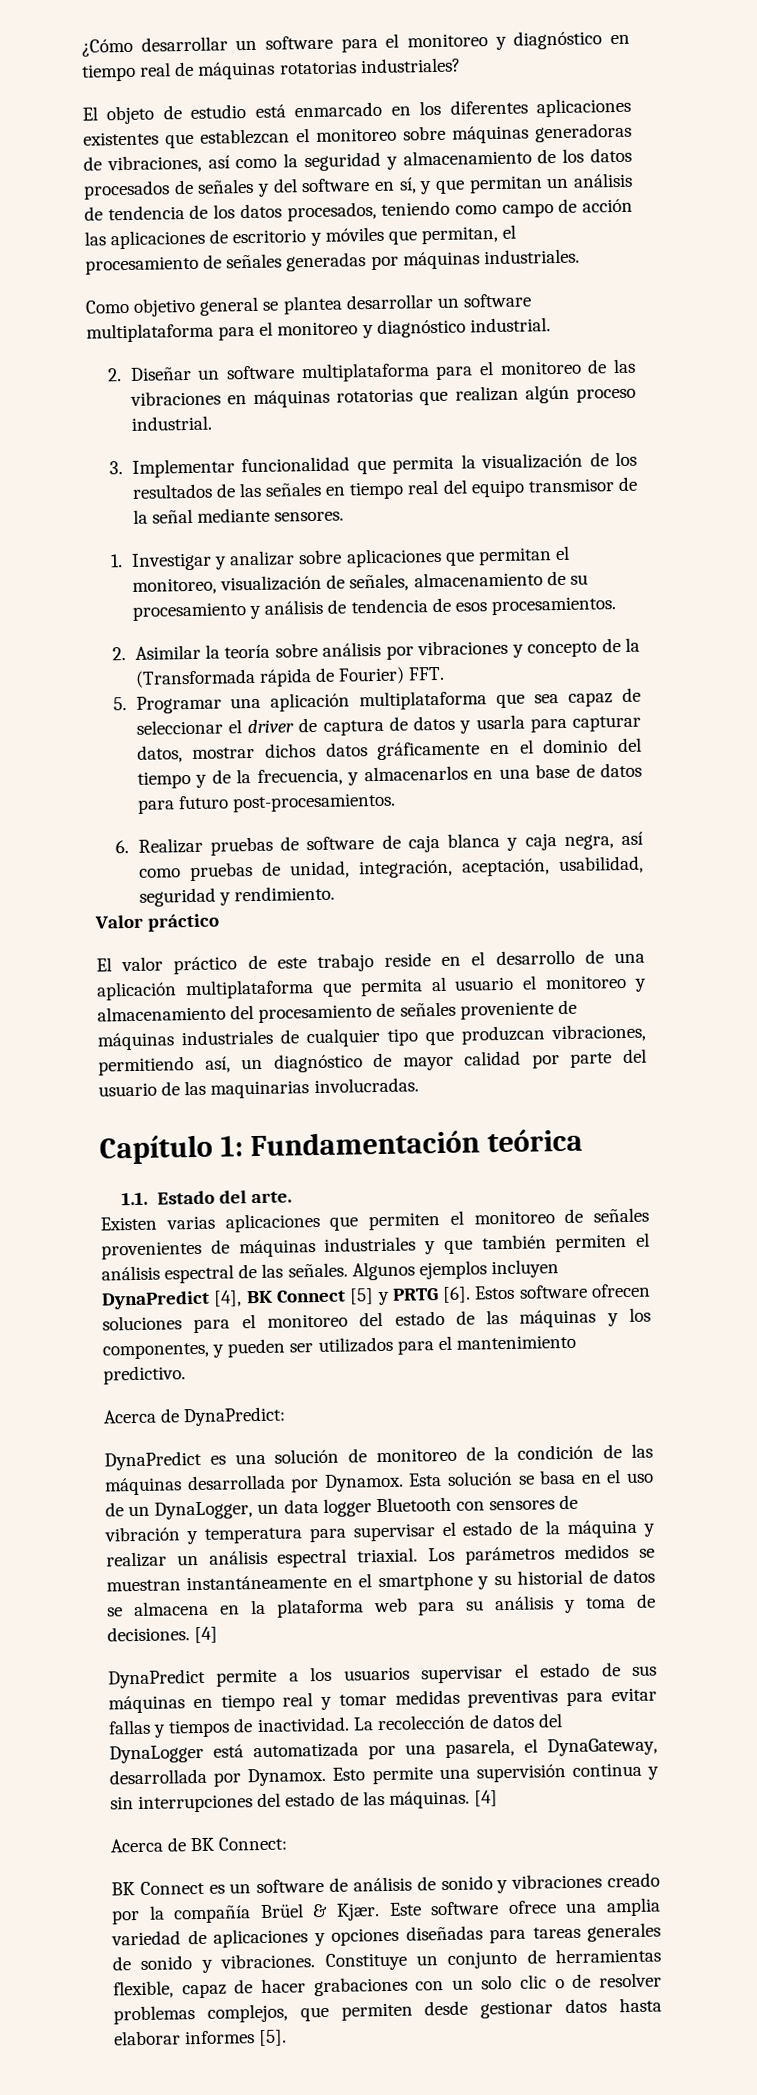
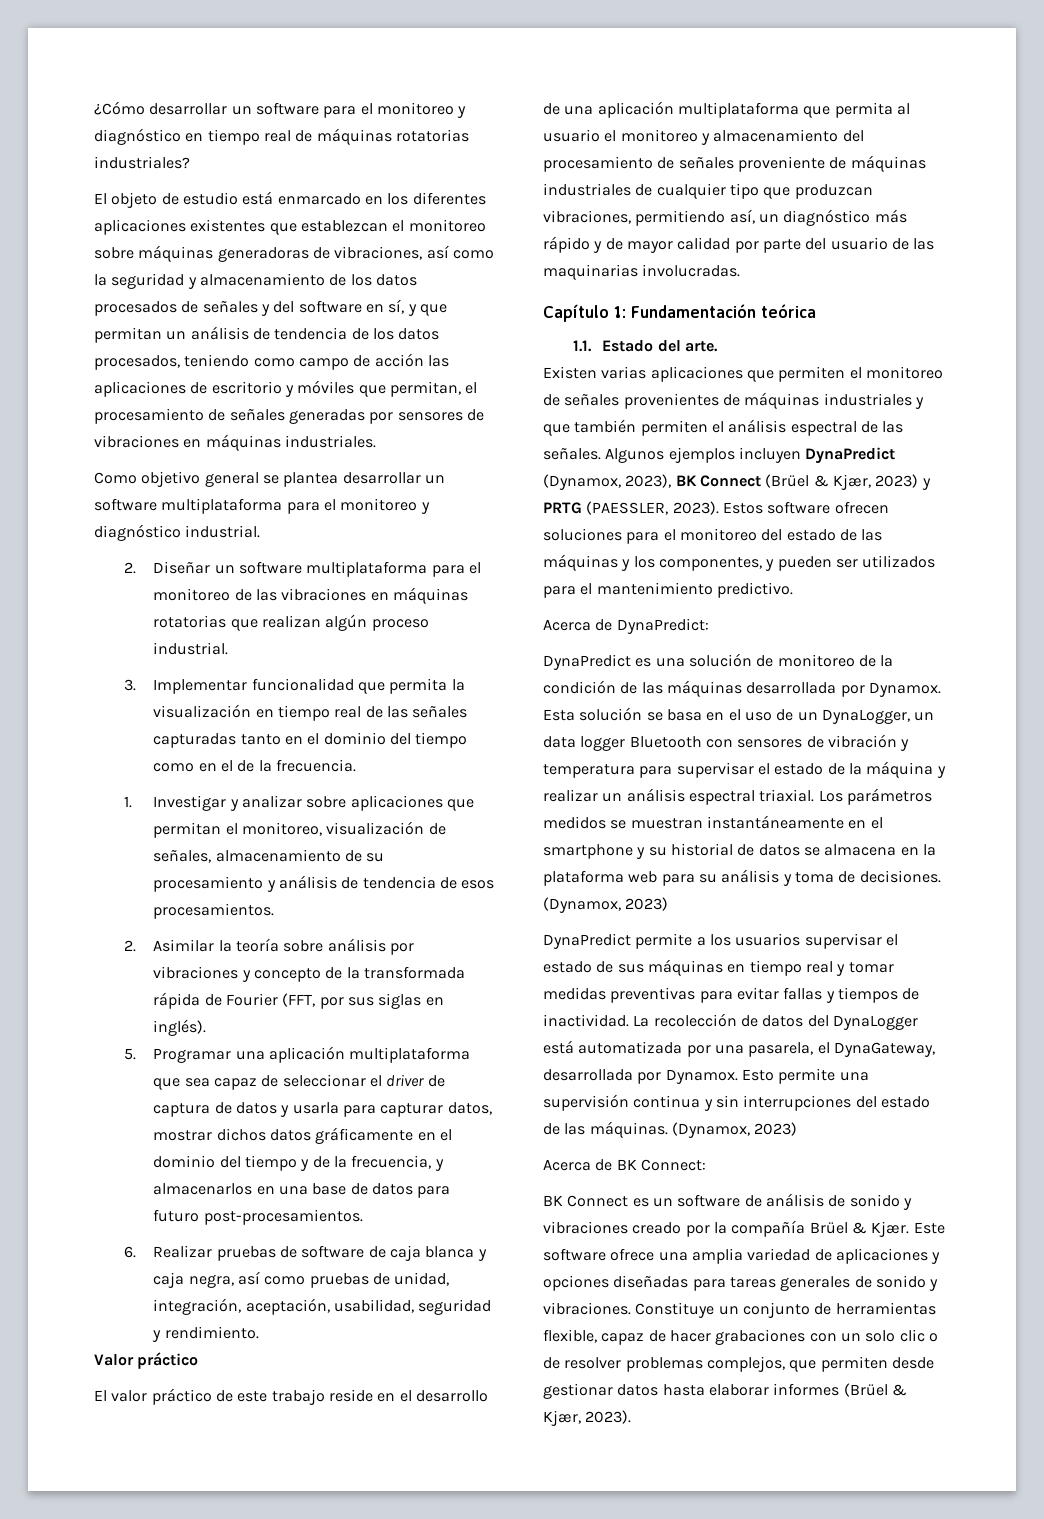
(399, 263) none -> [397,409,484,421] [94,435,202,448] sensores de vibraciones en
[589,451,637,467] [131,476,637,500] [132,507,344,524] de los resultados de las señales en tiempo real del equipo transmisor de la señal mediante sensores. -> [255,705,468,721] [153,732,468,748] [153,759,356,772] en tiempo real de las señales capturadas tanto en el dominio del tiempo como en el de la frecuencia.
[134,668,256,688] (Transformada -> [363,966,465,979] transformada
[337,666,446,685] Fourier) FFT. -> [225,993,444,1009] [153,1019,207,1036] Fourier (FFT, por sus siglas en inglés).
(363, 1063) none -> [874,209,907,223] [543,236,603,253] más rápido y
[213,1286,472,1307] [4], BK Connect [5] y PRTG [6]. -> [543,474,931,490] [543,501,719,515] (Dynamox, 2023), BK Connect (Brüel & Kjær, 2023) y PRTG (PAESSLER, 2023).
[194,1626,219,1644] [4] -> [543,897,669,913] (Dynamox, 2023)
[473,1790,498,1807] [4] -> [671,1122,798,1138] (Dynamox, 2023)
[258,2029,288,2047] [5]. -> [843,1383,907,1397] [543,1410,632,1426] (Brüel & Kjær, 2023).

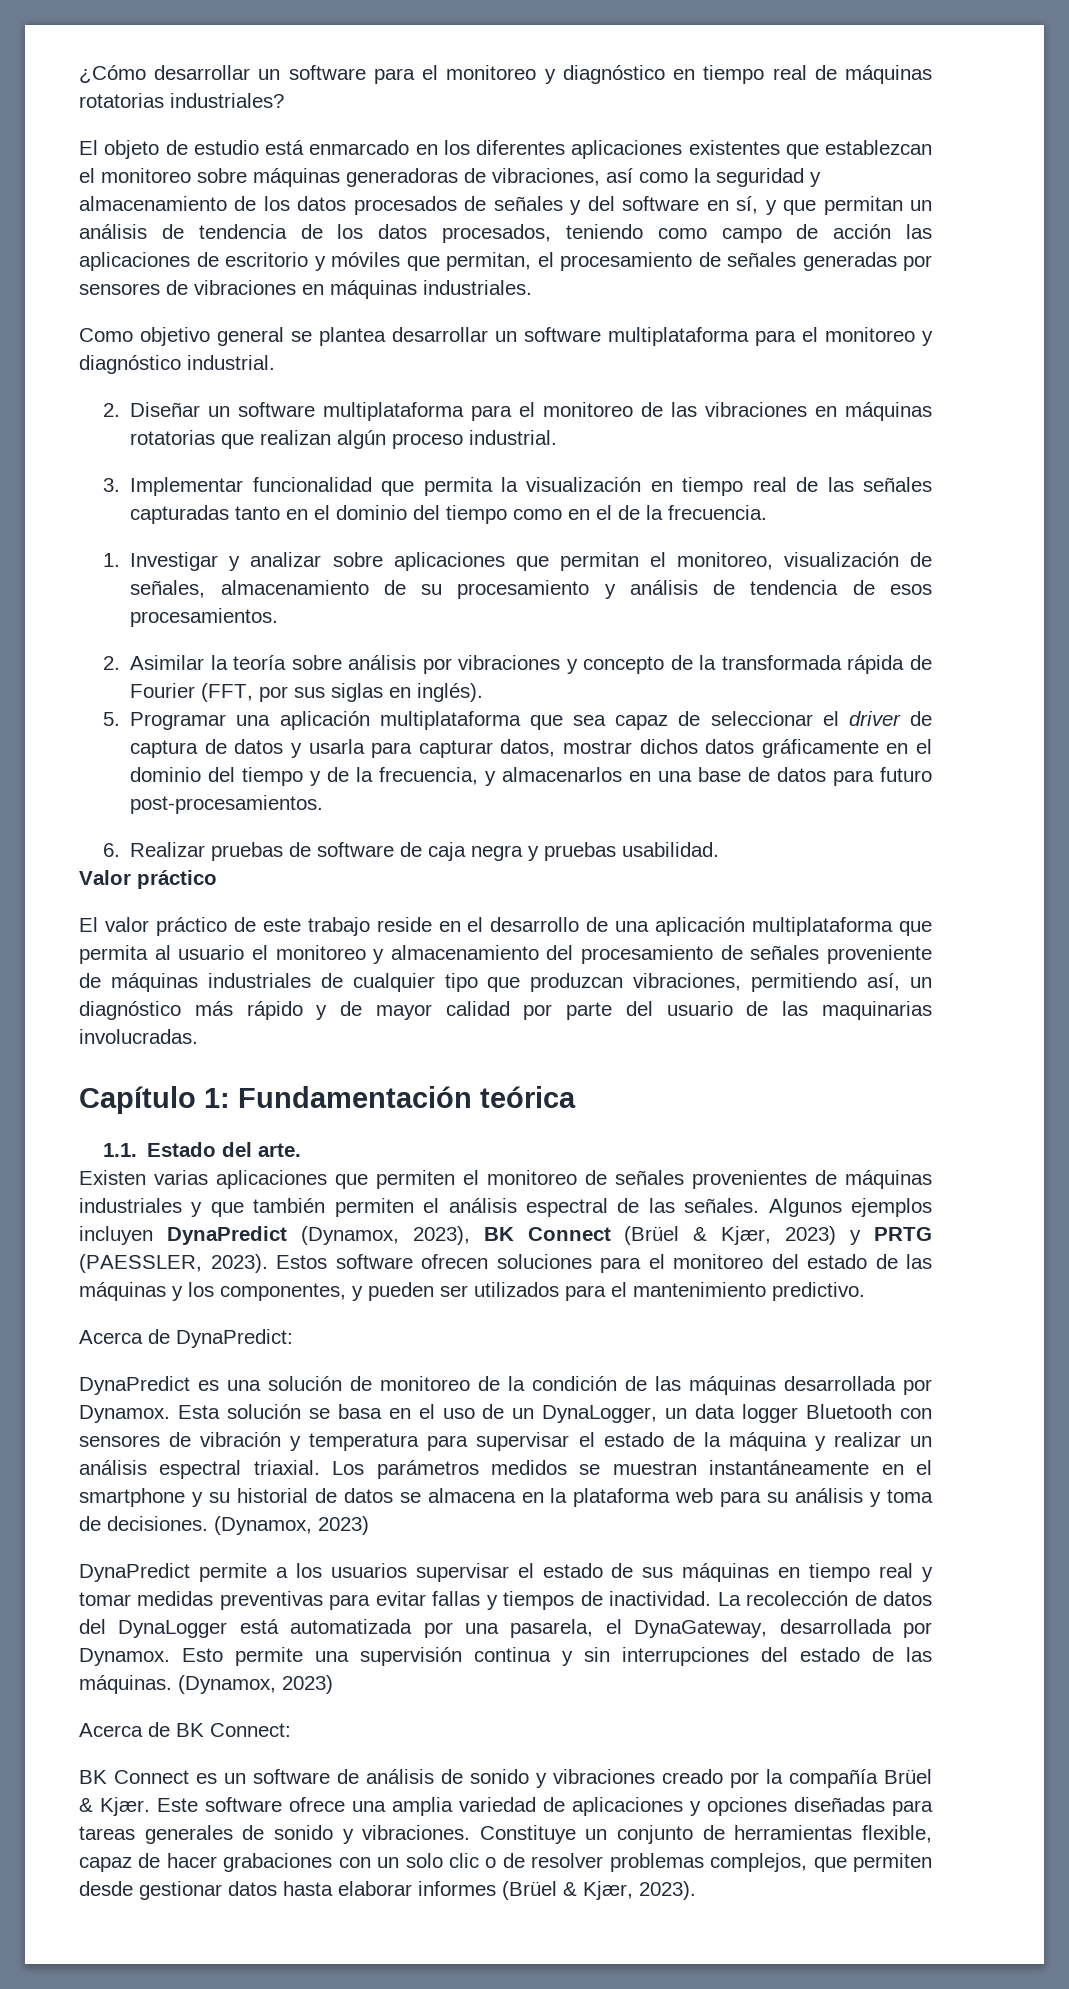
[425,1246,487,1261] [153,1271,450,1288] [153,1298,492,1315] [152,1326,259,1342] blanca y caja negra, así como pruebas de unidad, integración, aceptación, usabilidad, seguridad y rendimiento. -> [471,842,720,861] negra y pruebas usabilidad.

